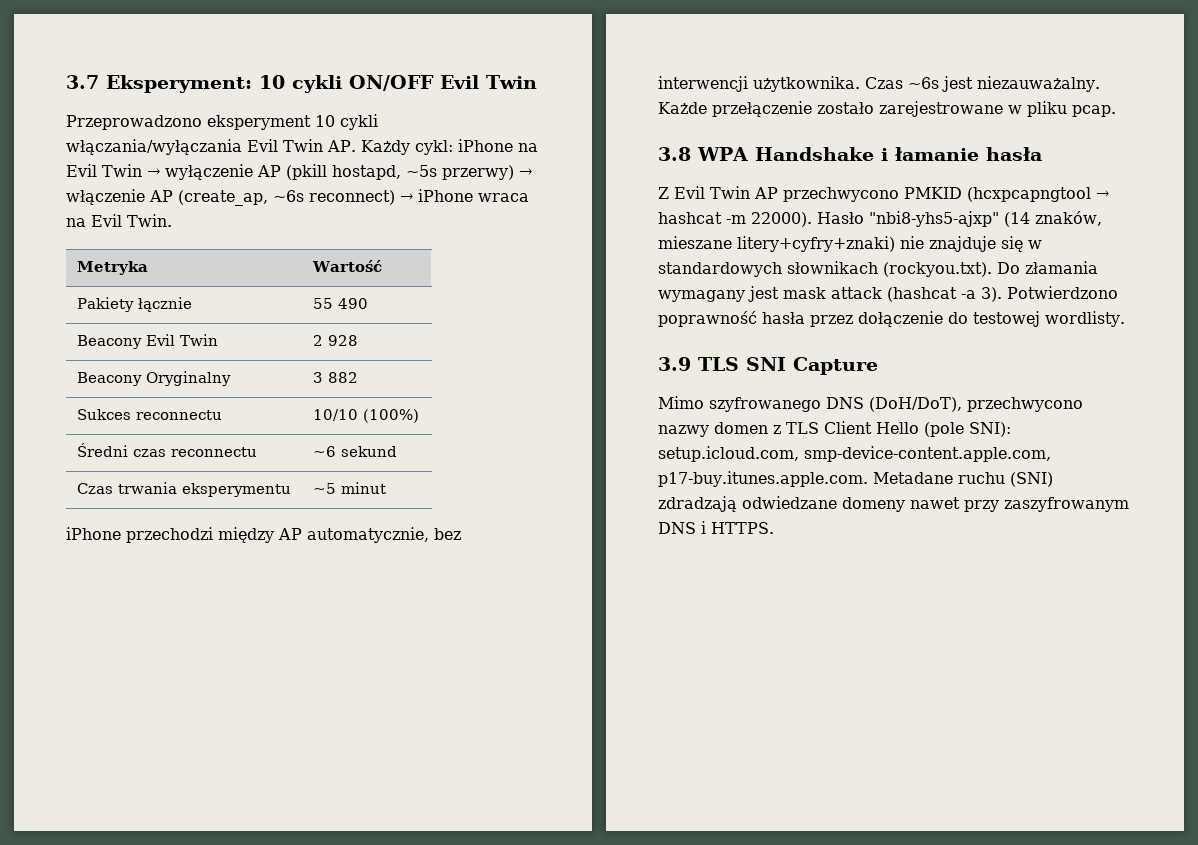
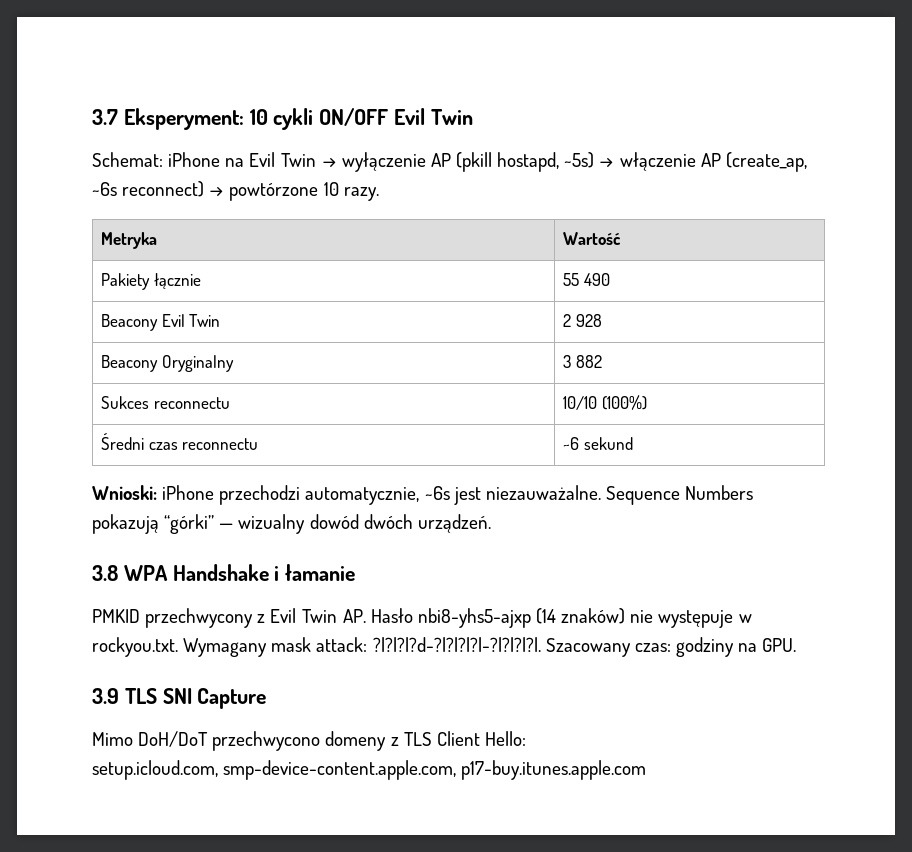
[66,114,378,130] [66,139,453,155] Przeprowadzono eksperyment 10 cykli włączania/wyłączania Evil Twin AP. Każdy cykl: -> [92,152,163,167] Schemat:
[406,165,514,180] ~5s przerwy) -> [564,152,595,168] ~5s)
[418,189,529,202] [66,214,172,227] iPhone wraca na Evil Twin. -> [229,182,379,201] powtórzone 10 razy.
[76,482,291,497] [312,482,386,494] [66,527,461,543] [658,76,1100,92] [658,101,1116,117] // Czas trwania eksperymentu | ~5 minut // iPhone przechodzi między AP automatycznie, bez interwencji użytkownika. Czas ~6s jest niezauważalny. Każde przełączenie zostało zarejestrowane w pliku pcap. -> [92,485,754,505] [92,514,491,534] // Wnioski: iPhone przechodzi automatycznie, ~6s jest niezauważalne. Sequence Numbers pokazują “górki” — wizualny dowód dwóch urządzeń.
[985,147,1042,161] [658,186,1109,202] [658,211,1102,227] [658,236,1042,252] [658,261,1098,277] [658,286,1118,302] [658,311,1125,327] hasła // Z Evil Twin AP przechwycono PMKID (hcxpcapngtool → hashcat -m 22000). Hasło "nbi8-yhs5-ajxp" (14 znaków, mieszane litery+cyfry+znaki) nie znajduje się w standardowych słownikach (rockyou.txt). Do złamania wymagany jest mask attack (hashcat -a 3). Potwierdzono poprawność hasła przez dołączenie do testowej wordlisty. -> [92,608,752,628] [92,637,797,657] // PMKID przechwycony z Evil Twin AP. Hasło nbi8-yhs5-ajxp (14 znaków) nie występuje w rockyou.txt. Wymagany mask attack: ?l?l?l?d-?l?l?l?l-?l?l?l?l. Szacowany czas: godziny na GPU.
[709,397,1083,412] [658,421,1011,437] [658,446,1051,462] [658,471,1053,487] [658,496,1129,512] [658,521,774,534] szyfrowanego DNS (DoH/DoT), przechwycono nazwy domen z TLS Client Hello (pole SNI): setup.icloud.com, smp-device-content.apple.com, p17-buy.itunes.apple.com. Metadane ruchu (SNI) zdradzają odwiedzane domeny nawet przy zaszyfrowanym DNS i HTTPS. -> [138,731,526,751] [92,760,647,780] DoH/DoT przechwycono domeny z TLS Client Hello: // setup.icloud.com, smp-device-content.apple.com, p17-buy.itunes.apple.com

